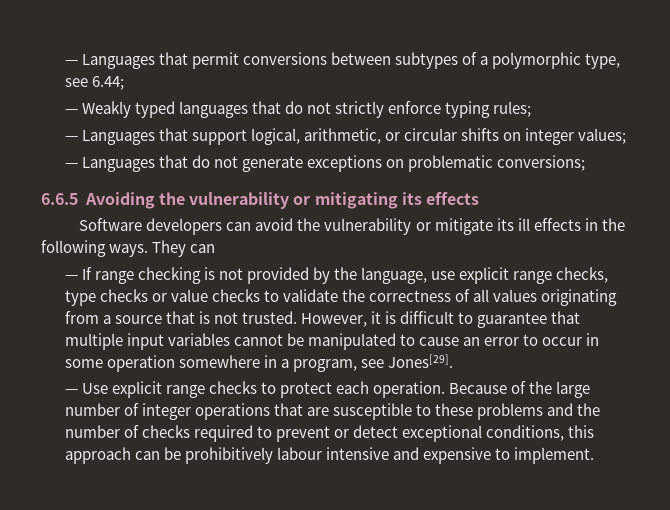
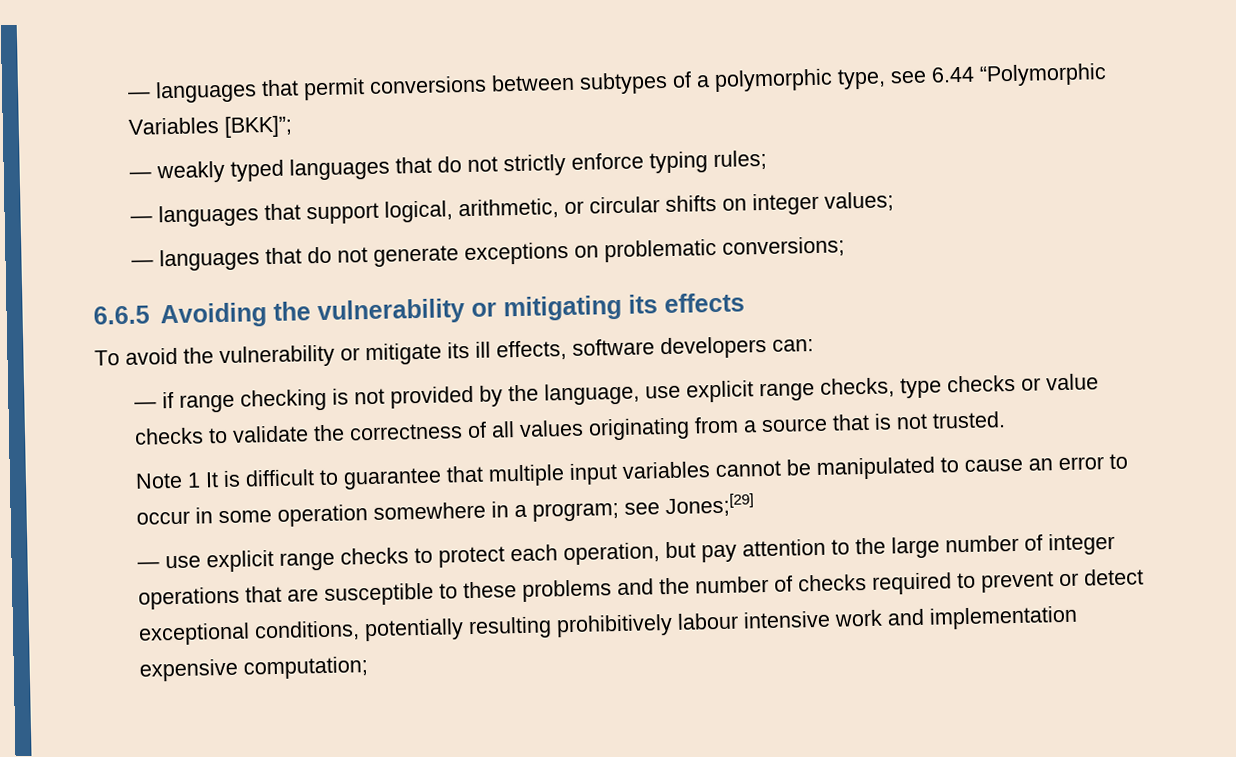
[64,54,155,69] — Languages -> [127,80,257,104] — languages
[91,76,124,90] [64,101,131,118] 6.44; // — Weakly -> [930,63,1107,87] [127,115,293,138] [128,160,225,184] 6.44 “Polymorphic Variables [BKK]”; // — weakly
[81,130,155,145] Languages -> [157,204,259,228] languages
[81,157,155,172] Languages -> [158,248,260,272] languages
[79,218,252,235] Software developers can -> [94,350,120,366] To
[533,218,625,231] [41,240,216,257] [64,267,92,280] effects in the following ways. They can // — If -> [496,335,814,361] [133,392,174,409] effects, software developers can: // — if
[301,311,382,327] However, it -> [134,472,219,489] // Note 1 It
[292,354,454,372] [64,383,108,394] program, see Jones[29]. // — Use -> [531,493,754,522] [136,555,201,569] program; see Jones;[29] // — use
[373,381,527,398] operation. Because of -> [562,538,850,566] operation, but pay attention to
[568,425,595,438] [64,447,595,464] this approach can be prohibitively labour intensive and expensive to implement. -> [363,605,1078,642] [138,656,368,682] potentially resulting prohibitively labour intensive work and implementation expensive computation;

